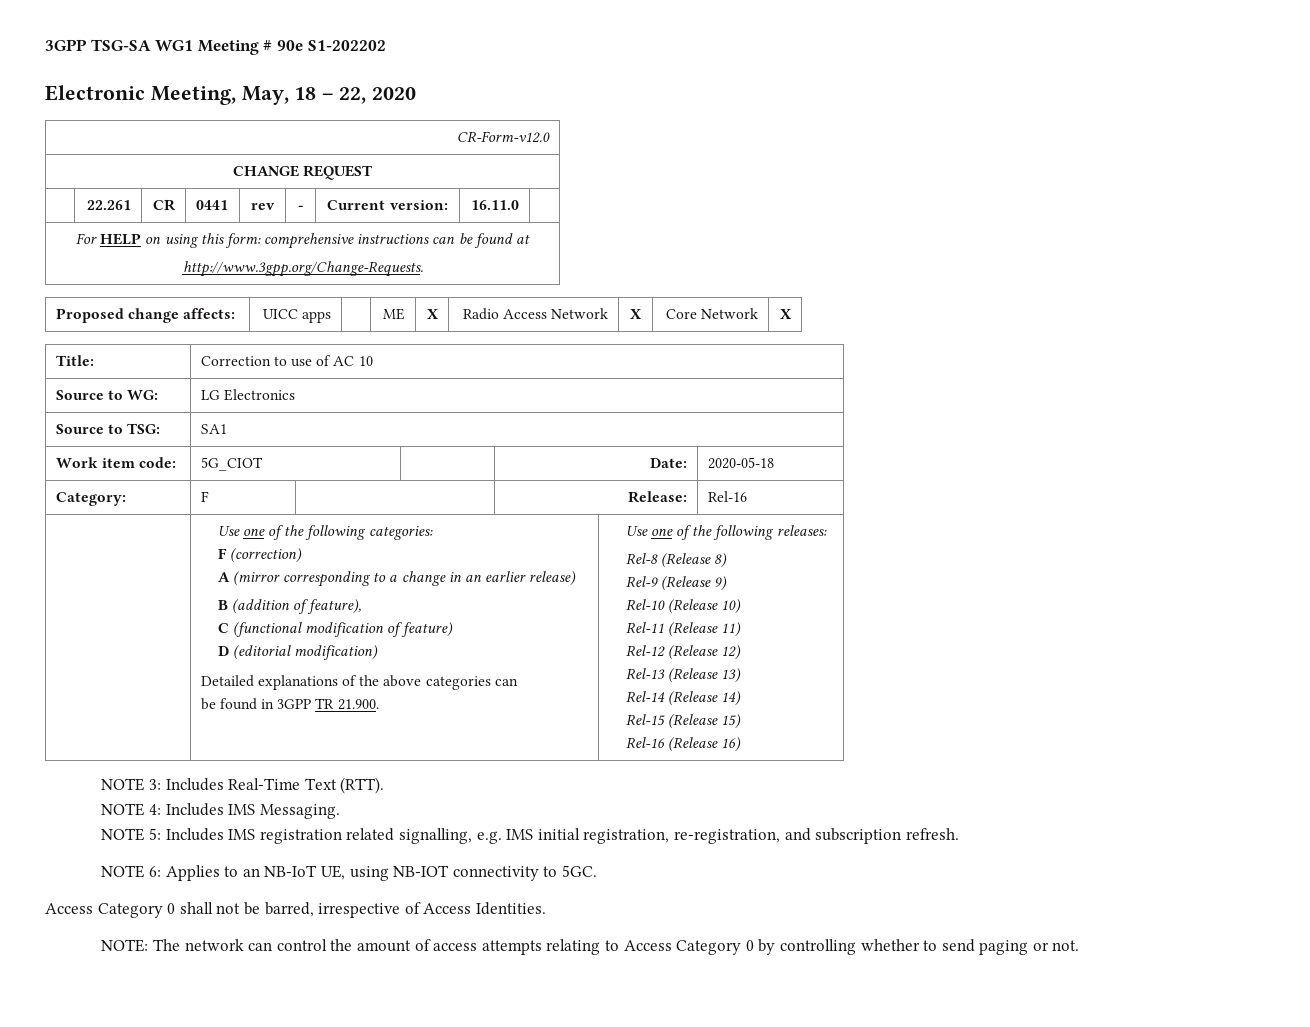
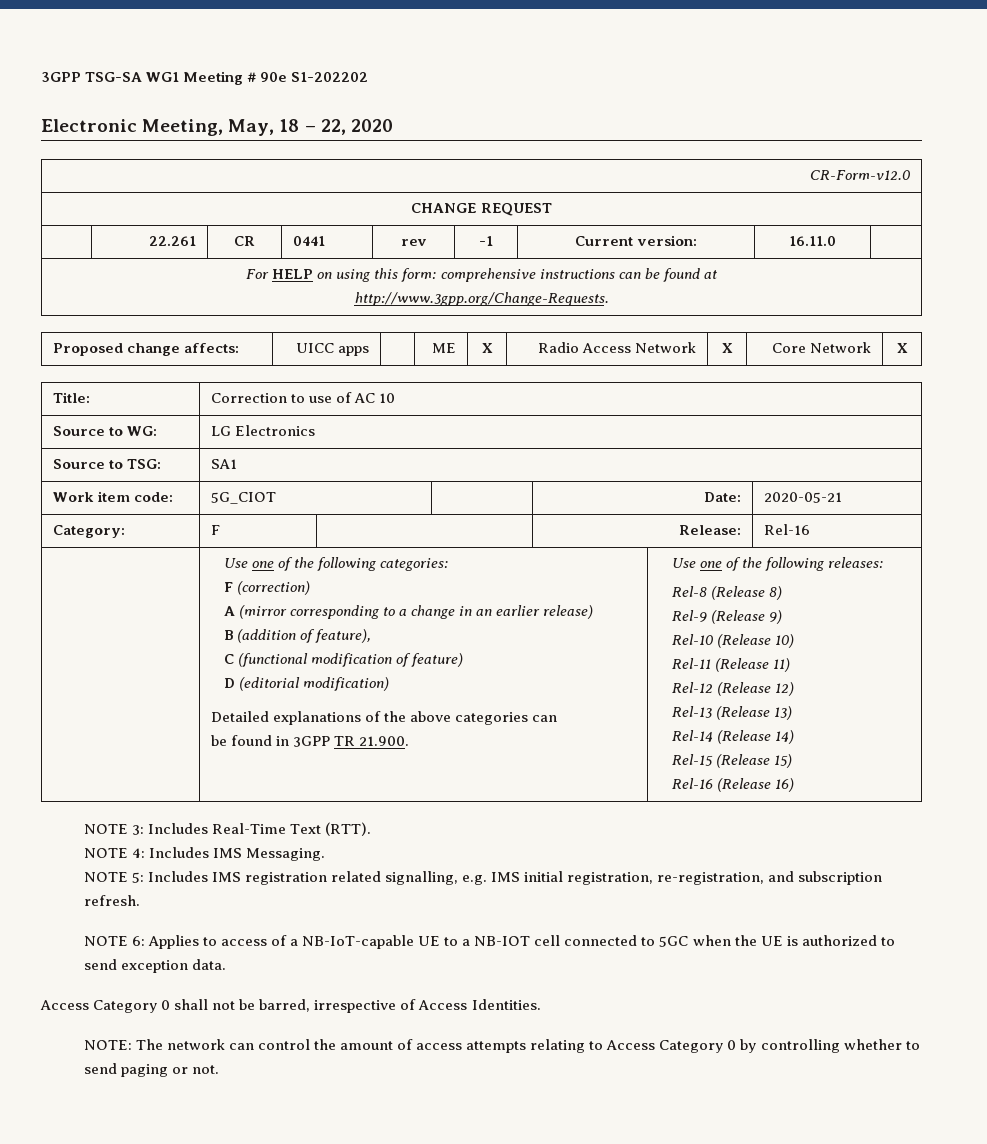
[297,205,304,210] - -> [479,236,493,246] -1
[707,457,774,469] 2020-05-18 -> [763,492,842,503] 2020-05-21
[242,865,597,881] an NB-IoT UE, using NB-IOT connectivity to 5GC. -> [220,935,895,949] [83,959,226,973] access of a NB-IoT-capable UE to a NB-IOT cell connected to 5GC when the UE is authorized to send exception data.

